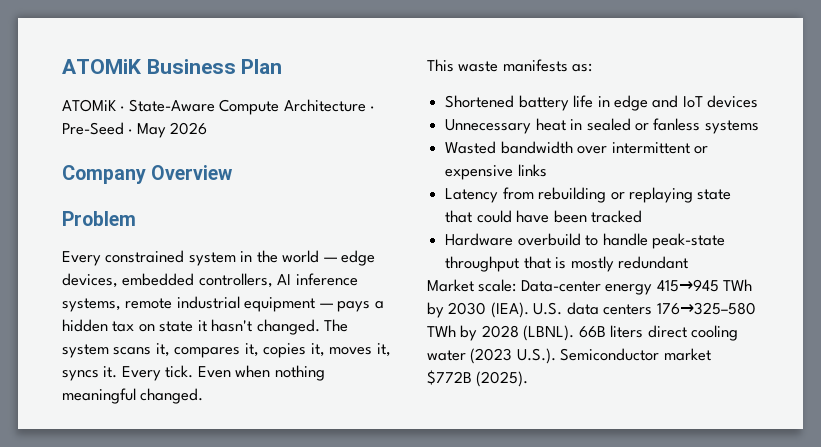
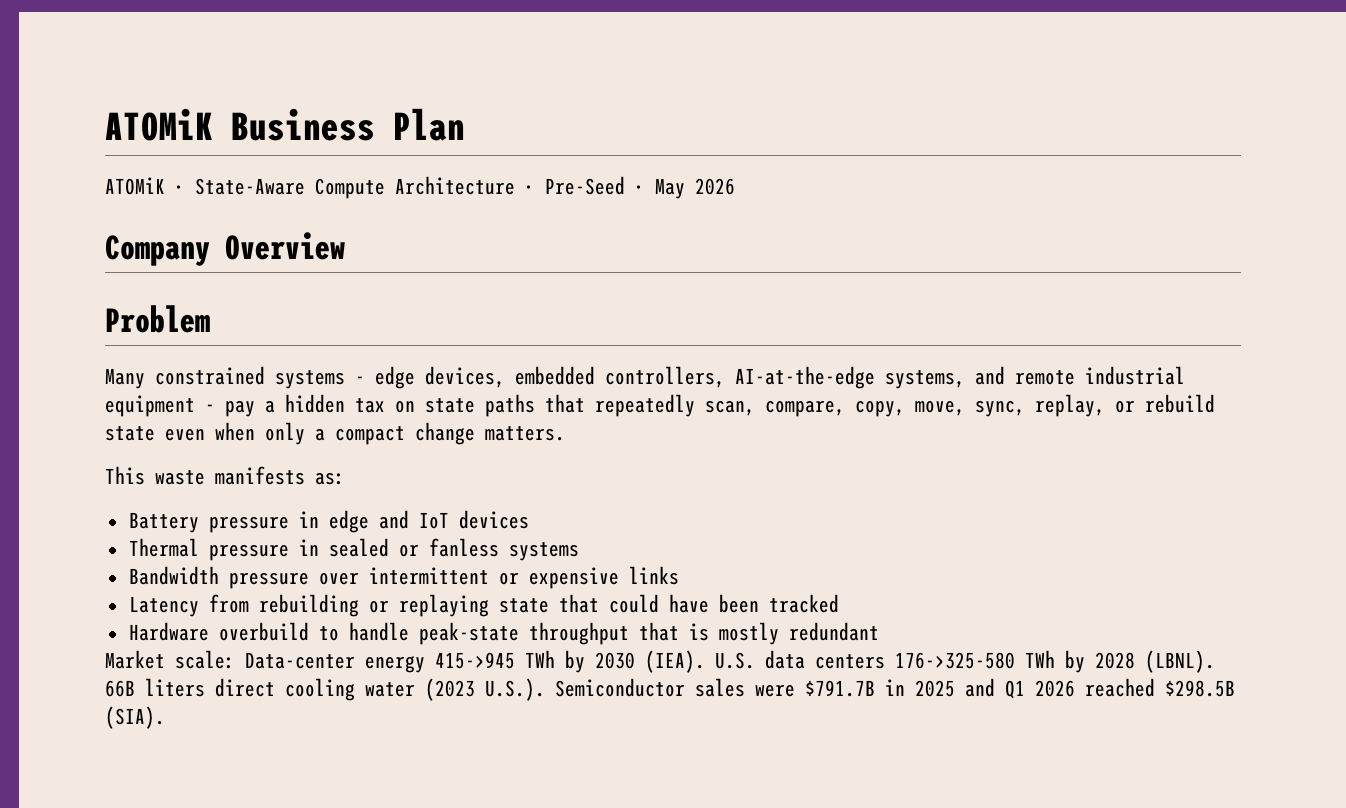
[62,250,337,266] Every constrained system in the world — -> [105,366,365,389] Many constrained systems -
[277,273,358,286] [62,298,121,312] AI inference systems, -> [735,366,1005,389] AI-at-the-edge systems, and
[319,301,371,312] — pays -> [205,400,255,417] - pay
[197,319,349,335] [62,343,391,358] [62,365,325,381] [62,388,204,404] it hasn't changed. The system scans it, compares it, copies it, moves it, syncs it. Every tick. Even when nothing meaningful changed. -> [485,394,1215,417] [105,422,565,445] paths that repeatedly scan, compare, copy, move, sync, replay, or rebuild state even when only a compact change matters.
[445,95,594,111] Shortened battery life -> [128,512,289,533] Battery pressure
[445,118,566,134] Unnecessary heat -> [128,538,289,561] Thermal pressure
[445,141,573,154] Wasted bandwidth -> [128,566,309,589] Bandwidth pressure
[656,279,719,292] 415→945 -> [435,652,515,669] 415->945
[656,302,756,315] 176→325–580 -> [895,652,1015,669] 176->325-580
[663,348,711,361] [427,370,529,387] market $772B (2025). -> [695,678,1235,699] [105,706,165,729] sales were $791.7B in 2025 and Q1 2026 reached $298.5B (SIA).

